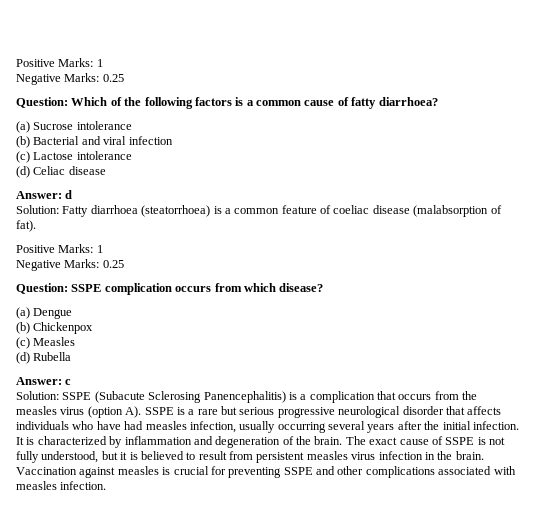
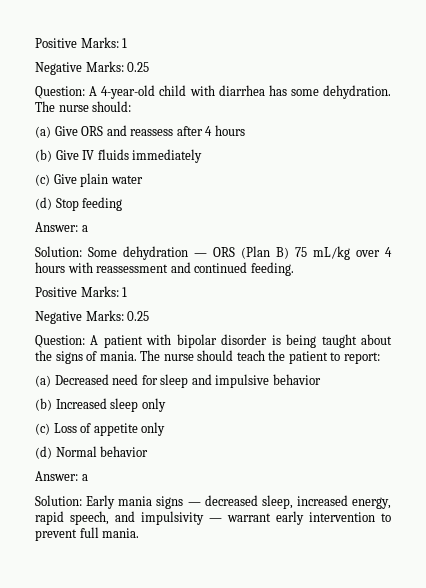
[16,58,103,67] [16,73,124,85] [16,97,438,109] [16,121,132,133] [16,136,173,148] [16,151,132,163] [16,166,106,178] [16,190,73,199] [16,205,502,217] [16,220,36,232] [16,244,103,253] [16,259,124,271] [16,283,324,295] [16,307,73,319] [16,322,94,334] [16,337,76,349] [16,352,72,364] [16,377,72,385] [16,391,478,403] [16,406,502,418] [16,421,519,433] [16,436,505,448] [16,451,484,463] [16,466,516,478] [16,481,107,490] Positive Marks: 1 // Negative Marks: 0.25 // Question: Which of the following factors is a common cause of fatty diarrhoea? // (a) Sucrose intolerance // (b) Bacterial and viral infection // (c) Lactose intolerance // (d) Celiac disease // Answer: d // Solution: Fatty diarrhoea (steatorrhoea) is a common feature of coeliac disease (malabsorption of fat). // Positive Marks: 1 // Negative Marks: 0.25 // Question: SSPE complication occurs from which disease? // (a) Dengue // (b) Chickenpox // (c) Measles // (d) Rubella // Answer: c // Solution: SSPE (Subacute Sclerosing Panencephalitis) is a complication that occurs from the measles virus (option A). SSPE is a rare but serious progressive neurological disorder that affects individuals who have had measles infection, usually occurring several years after the initial infection. It is characterized by inflammation and degeneration of the brain. The exact cause of SSPE is not fully understood, but it is believed to result from persistent measles virus infection in the brain. Vaccination against measles is crucial for preventing SSPE and other complications associated with measles infection. -> [35,37,128,48] [35,61,150,75] [35,85,391,99] [35,101,132,112] [35,125,245,138] [35,149,203,163] [35,173,143,187] [35,197,123,211] [35,222,88,232] [35,246,392,260] [35,262,294,276] [35,286,128,297] [35,310,150,324] [35,334,393,348] [35,350,380,364] [35,374,321,388] [35,398,166,412] [35,422,166,436] [35,446,149,459] [35,471,88,481] [35,495,391,509] [35,511,391,525] [35,527,140,541] Positive Marks: 1 // Negative Marks: 0.25 // Question: A 4-year-old child with diarrhea has some dehydration. The nurse should: // (a) Give ORS and reassess after 4 hours // (b) Give IV fluids immediately // (c) Give plain water // (d) Stop feeding // Answer: a // Solution: Some dehydration — ORS (Plan B) 75 mL/kg over 4 hours with reassessment and continued feeding. // Positive Marks: 1 // Negative Marks: 0.25 // Question: A patient with bipolar disorder is being taught about the signs of mania. The nurse should teach the patient to report: // (a) Decreased need for sleep and impulsive behavior // (b) Increased sleep only // (c) Loss of appetite only // (d) Normal behavior // Answer: a // Solution: Early mania signs — decreased sleep, increased energy, rapid speech, and impulsivity — warrant early intervention to prevent full mania.

